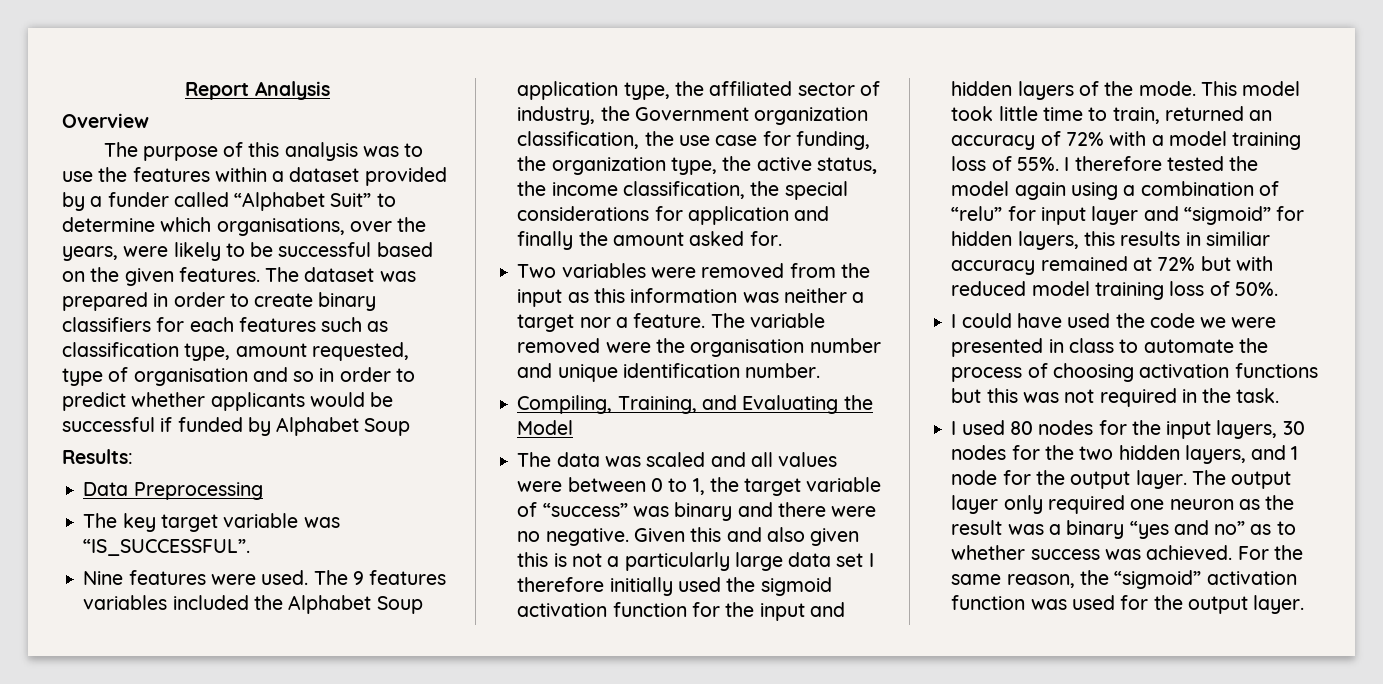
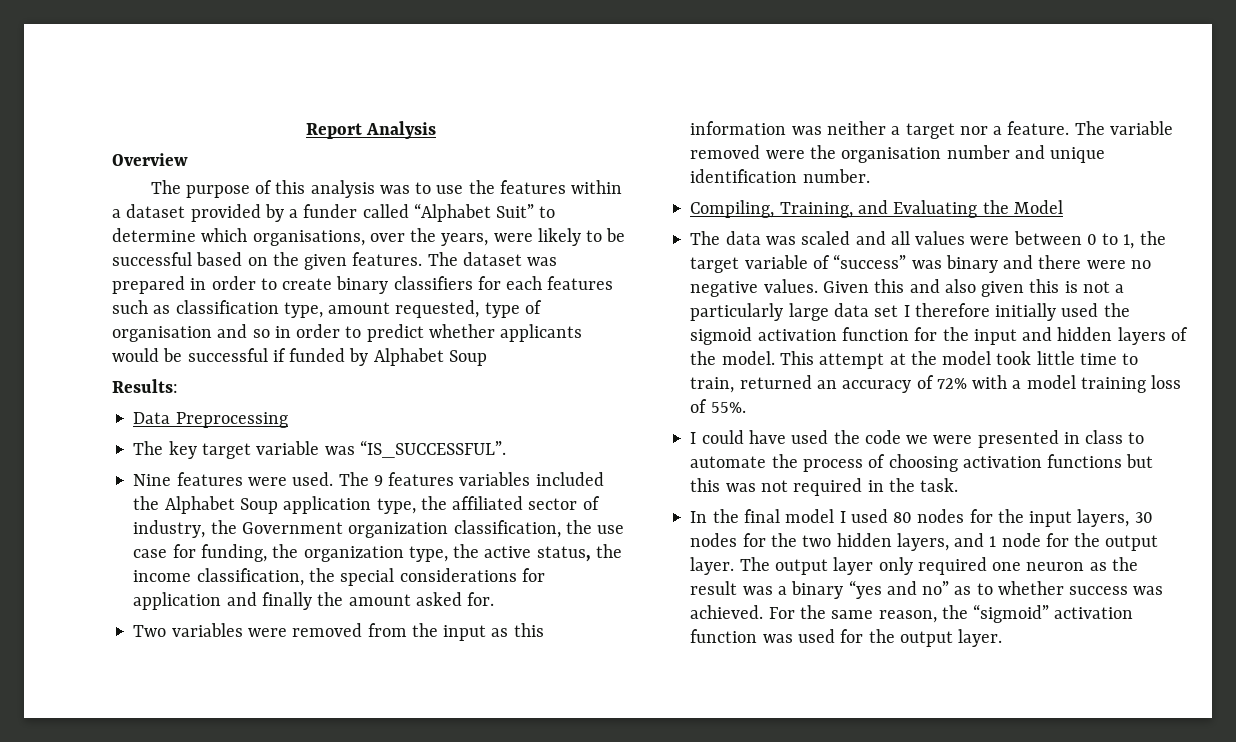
[545,528,629,546] negative. -> [690,279,818,297] negative values.
[1138,81,1237,96] mode. This -> [721,351,937,369] model. This attempt at the
[1064,156,1259,171] [951,181,1279,200] [951,206,1305,225] [951,231,1270,250] [951,256,1273,275] [951,281,1278,300] I therefore tested the model again using a combination of “relu” for input layer and “sigmoid” for hidden layers, this results in similiar accuracy remained at 72% but with reduced model training loss of 50%. -> (746, 407) none
(1280, 395) none -> [690,509,835,523] In the final model

